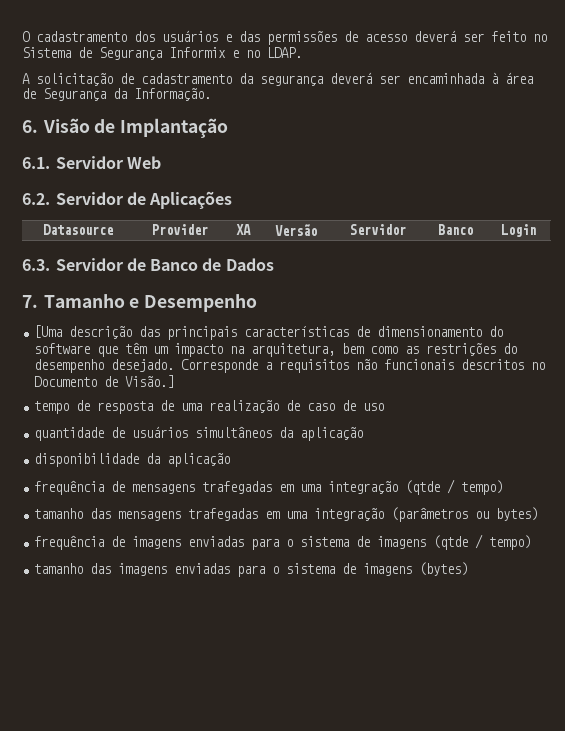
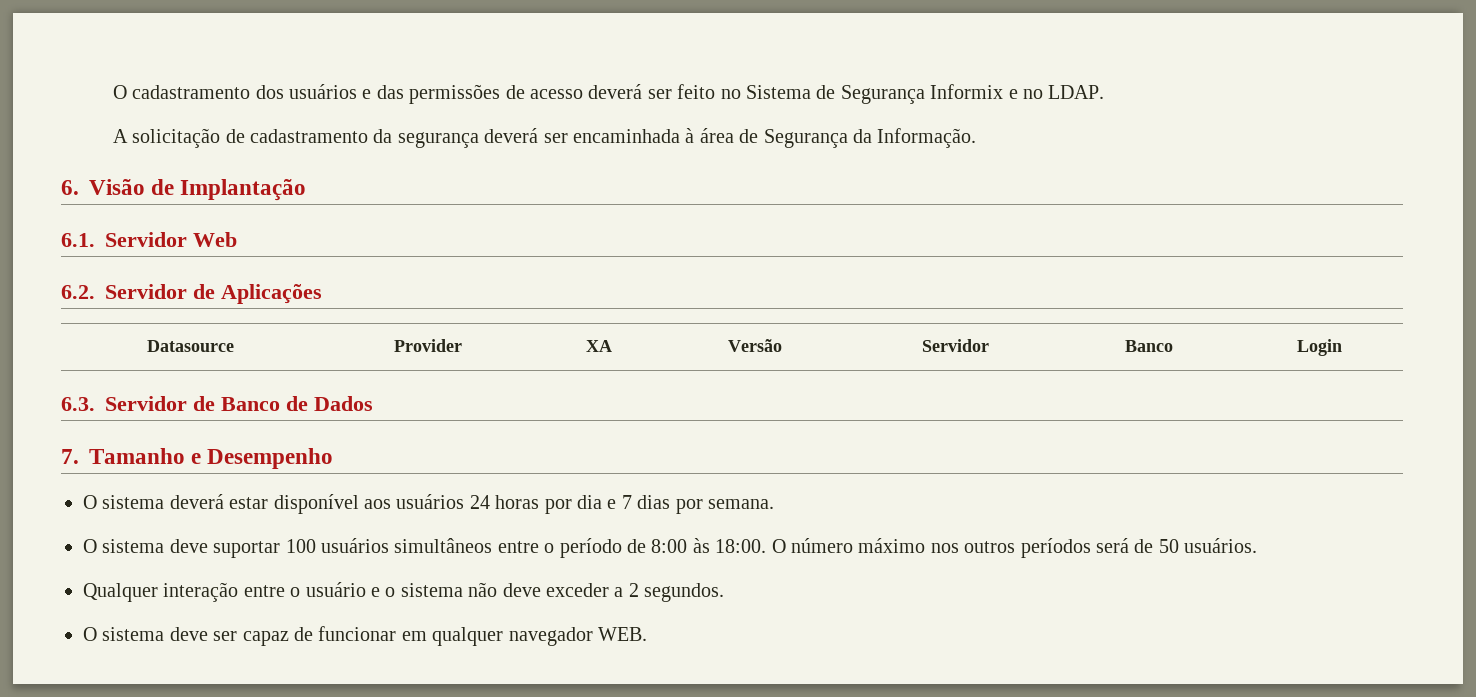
[34,325,504,340] [34,342,518,357] [34,359,546,373] [34,375,175,388] [34,400,385,414] [34,426,364,441] [34,453,231,467] [34,479,504,495] [34,507,539,522] [34,534,532,550] [34,562,469,577] [Uma descrição das principais características de dimensionamento do software que têm um impacto na arquitetura, bem como as restrições do desempenho desejado. Corresponde a requisitos não funcionais descritos no Documento de Visão.] // tempo de resposta de uma realização de caso de uso // quantidade de usuários simultâneos da aplicação // disponibilidade da aplicação // frequência de mensagens trafegadas em uma integração (qtde / tempo) // tamanho das mensagens trafegadas em uma integração (parâmetros ou bytes) // frequência de imagens enviadas para o sistema de imagens (qtde / tempo) // tamanho das imagens enviadas para o sistema de imagens (bytes) -> [83,494,774,514] [83,538,1258,558] [83,582,725,602] [83,626,647,646] O sistema deverá estar disponível aos usuários 24 horas por dia e 7 dias por semana. // O sistema deve suportar 100 usuários simultâneos entre o período de 8:00 às 18:00. O número máximo nos outros períodos será de 50 usuários. // Qualquer interação entre o usuário e o sistema não deve exceder a 2 segundos. // O sistema deve ser capaz de funcionar em qualquer navegador WEB.

